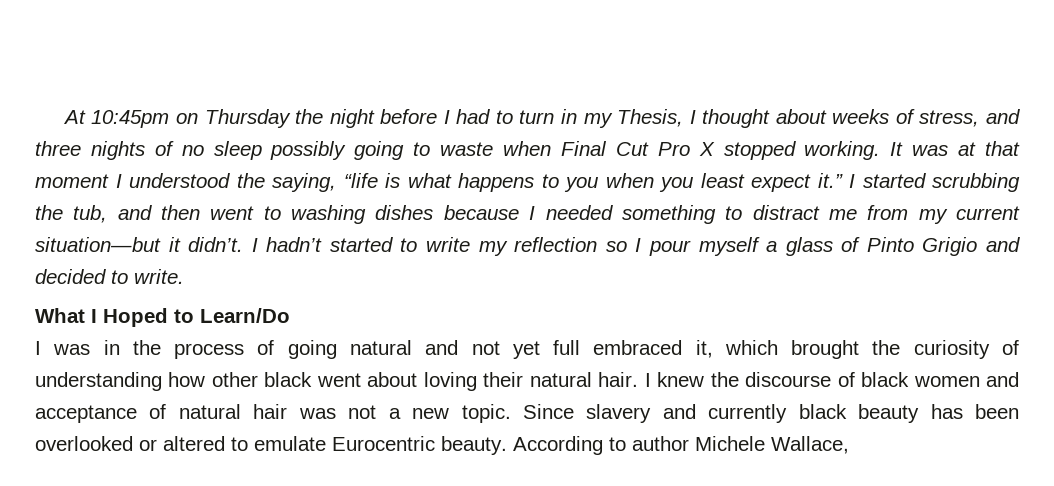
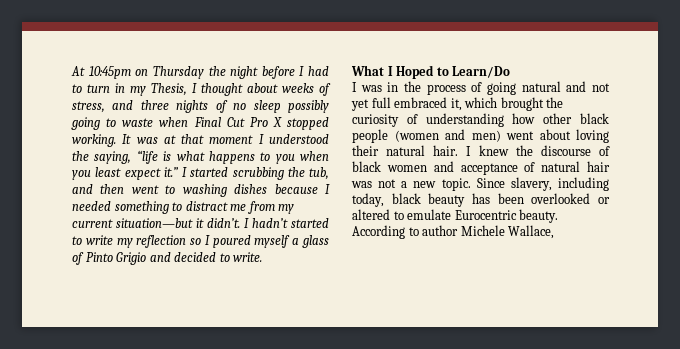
[648,240,691,256] pour -> [212,235,251,248] poured
(313, 379) none -> [352,129,501,143] people (women and men)
[586,404,788,423] slavery and currently -> [510,177,609,191] [352,193,384,207] slavery, including today,

